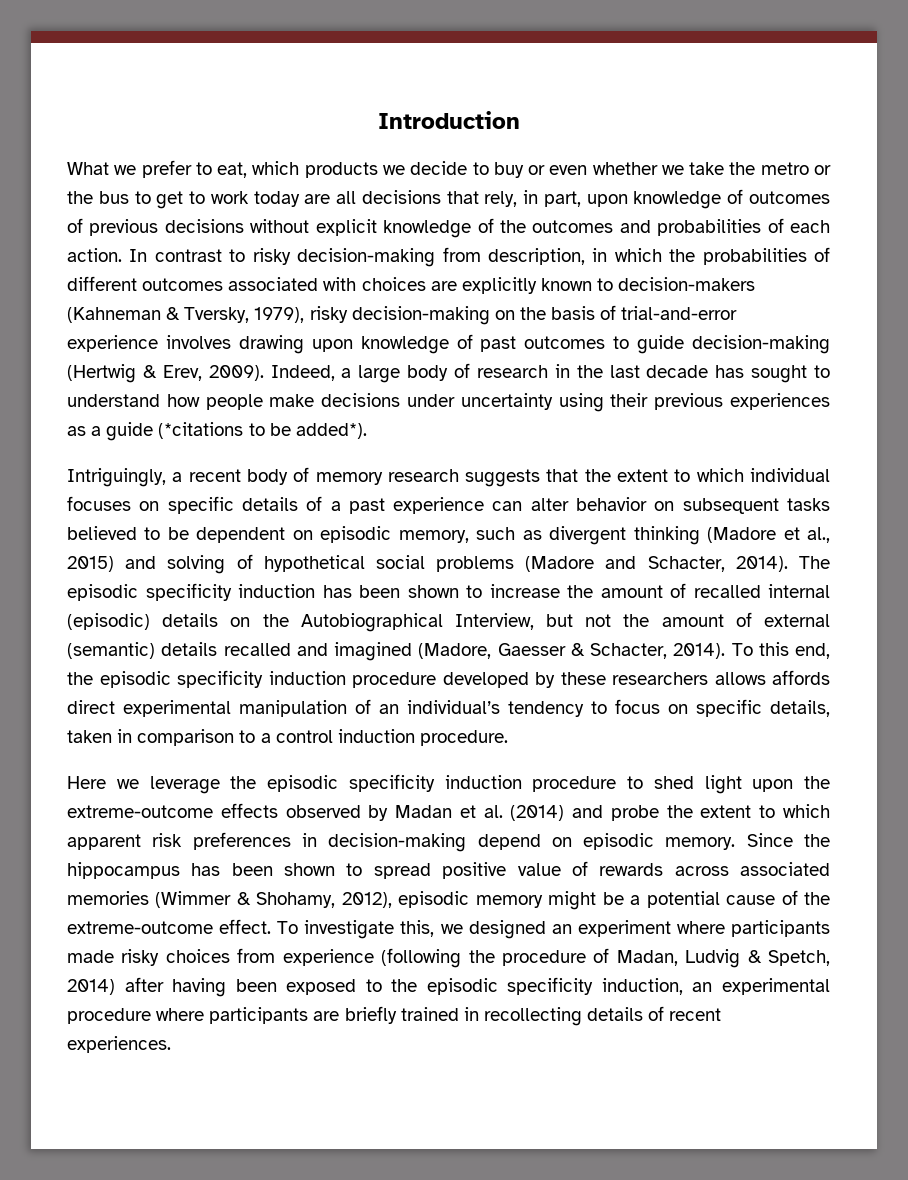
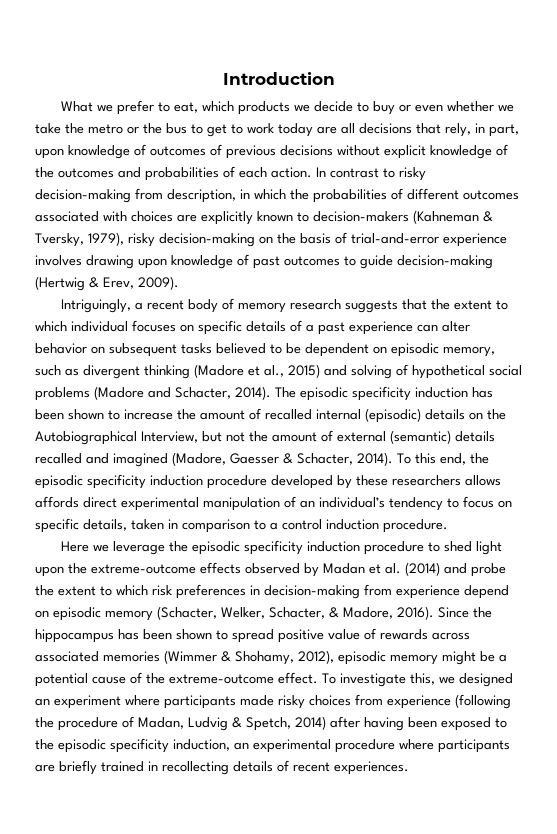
[270,363,830,383] [67,393,830,412] [67,422,367,441] Indeed, a large body of research in the last decade has sought to understand how people make decisions under uncertainty using their previous experiences as a guide (*citations to be added*). -> (179, 283) none
[67,834,141,850] apparent -> (148, 590) none
(467, 842) none -> [364,584,460,599] from experience
[665,837,736,850] memory. -> [105,606,434,621] memory (Schacter, Welker, Schacter, & Madore, 2016).

